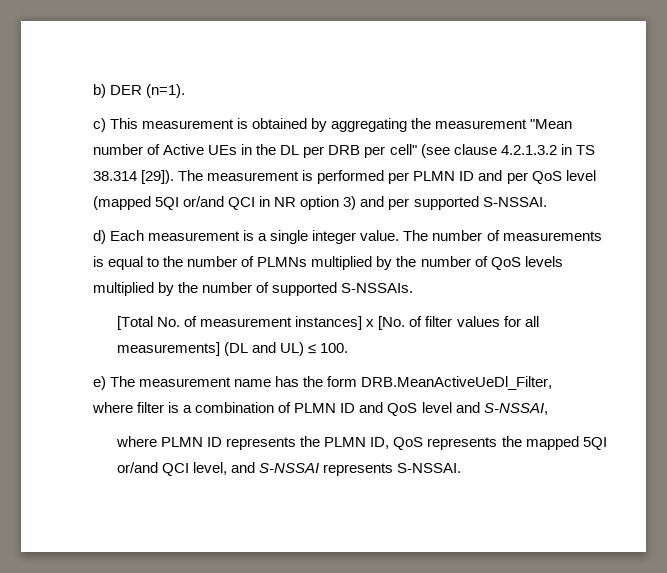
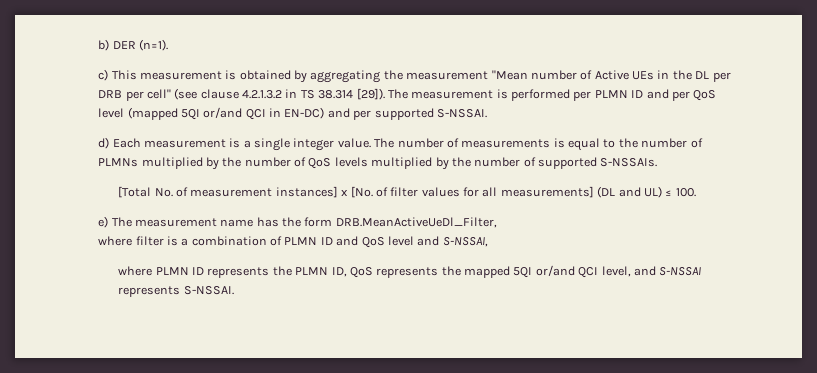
[274,196,357,210] NR option 3) -> [284,107,325,119] EN-DC)

